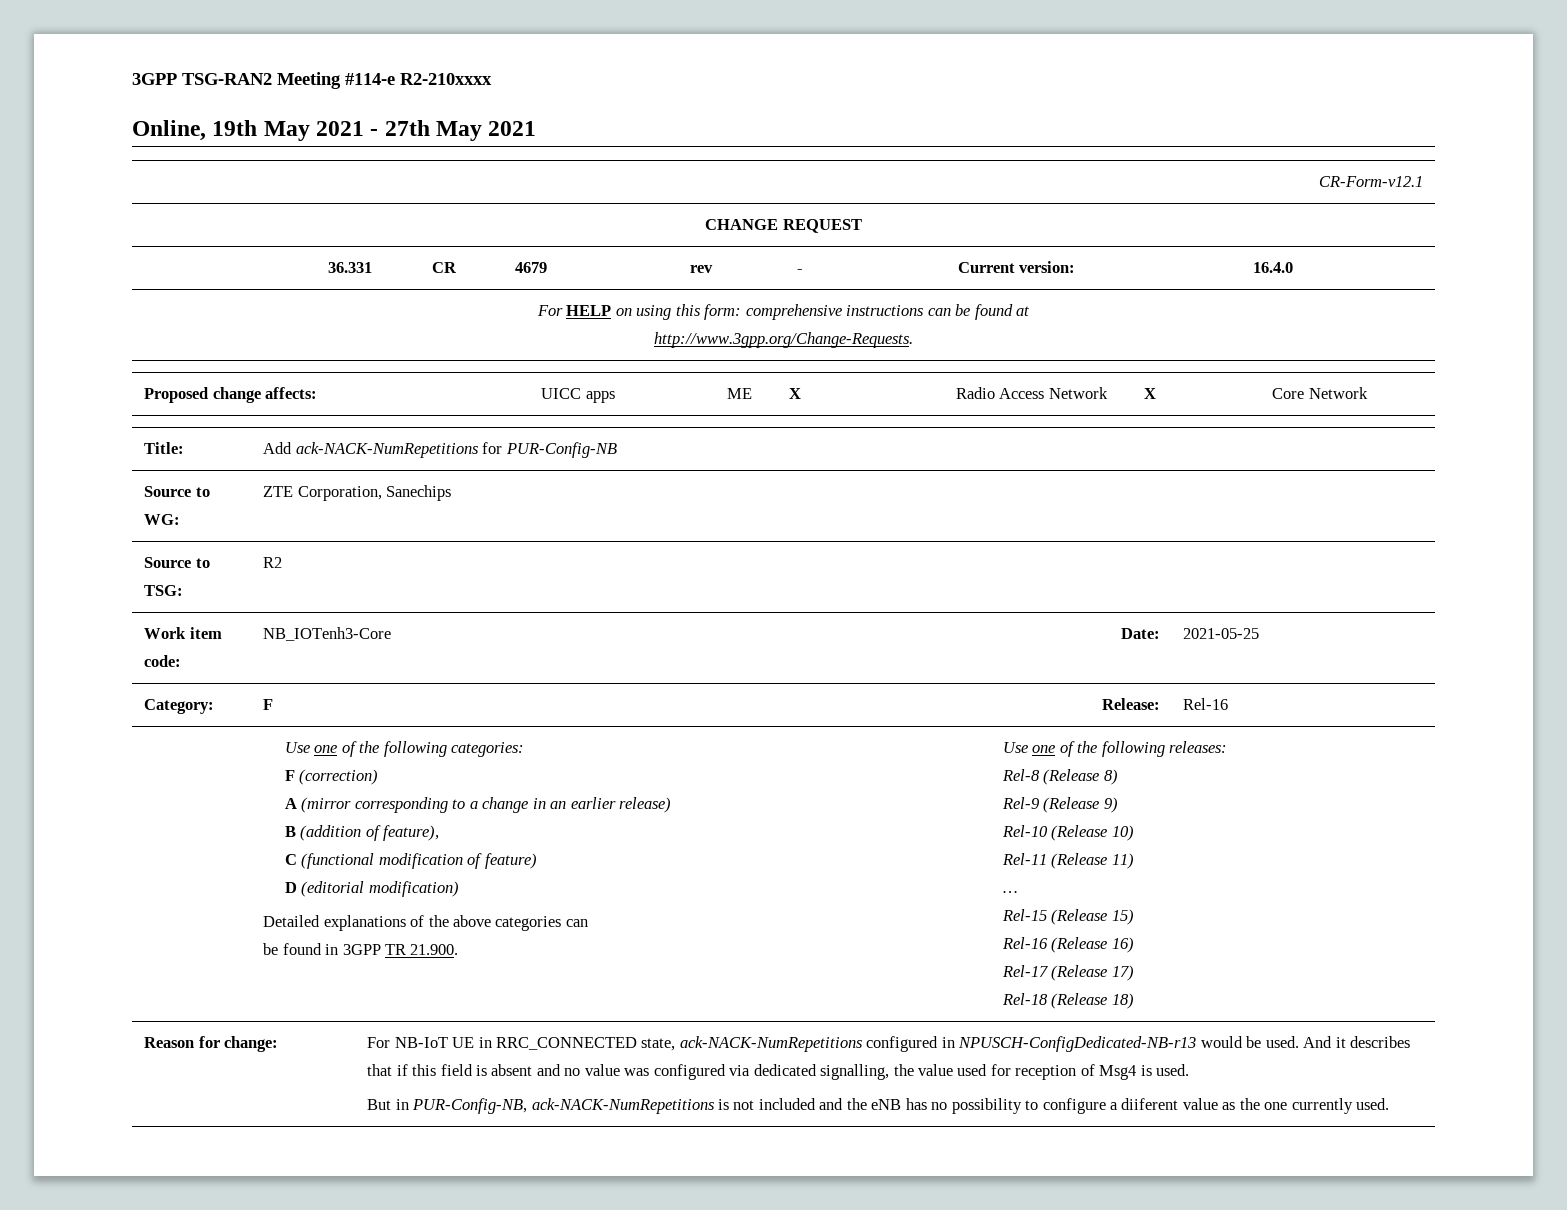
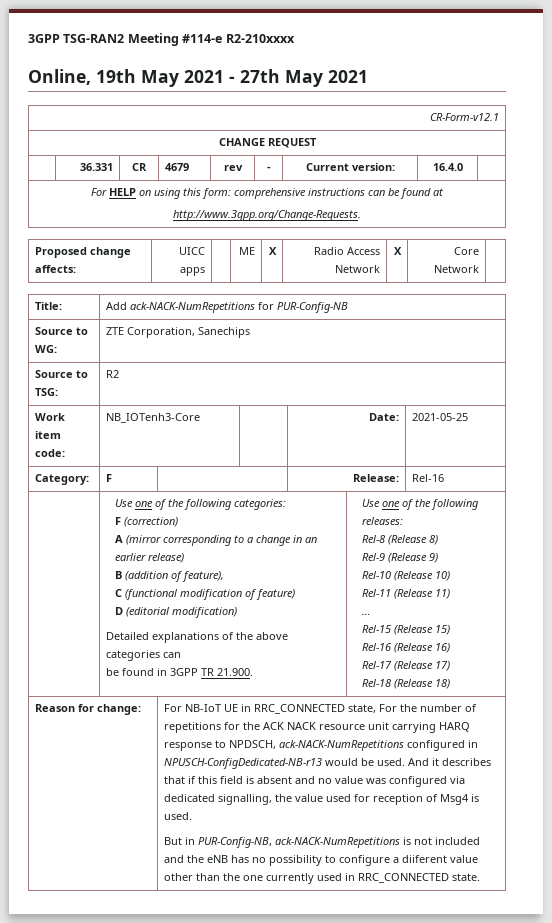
(676, 1044) none -> [378,704,477,712] [163,722,470,733] [163,740,276,751] For the number of repetitions for the ACK NACK resource unit carrying HARQ response to NPDSCH,
[1222,1102,1236,1110] as -> [163,873,220,881] other than
[1356,1098,1390,1110] used. -> [316,873,480,883] used in RRC_CONNECTED state.

